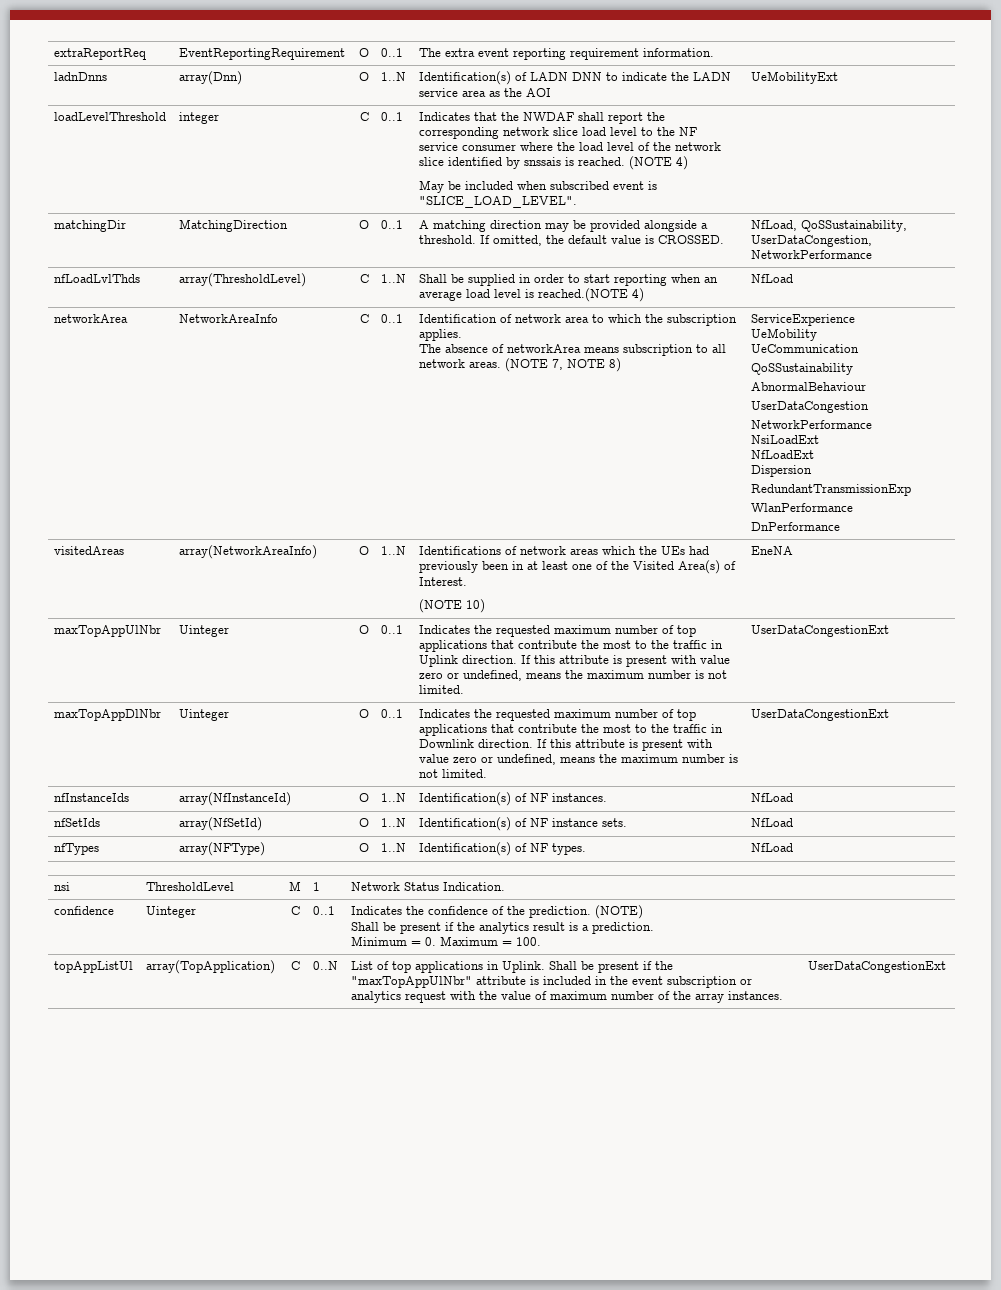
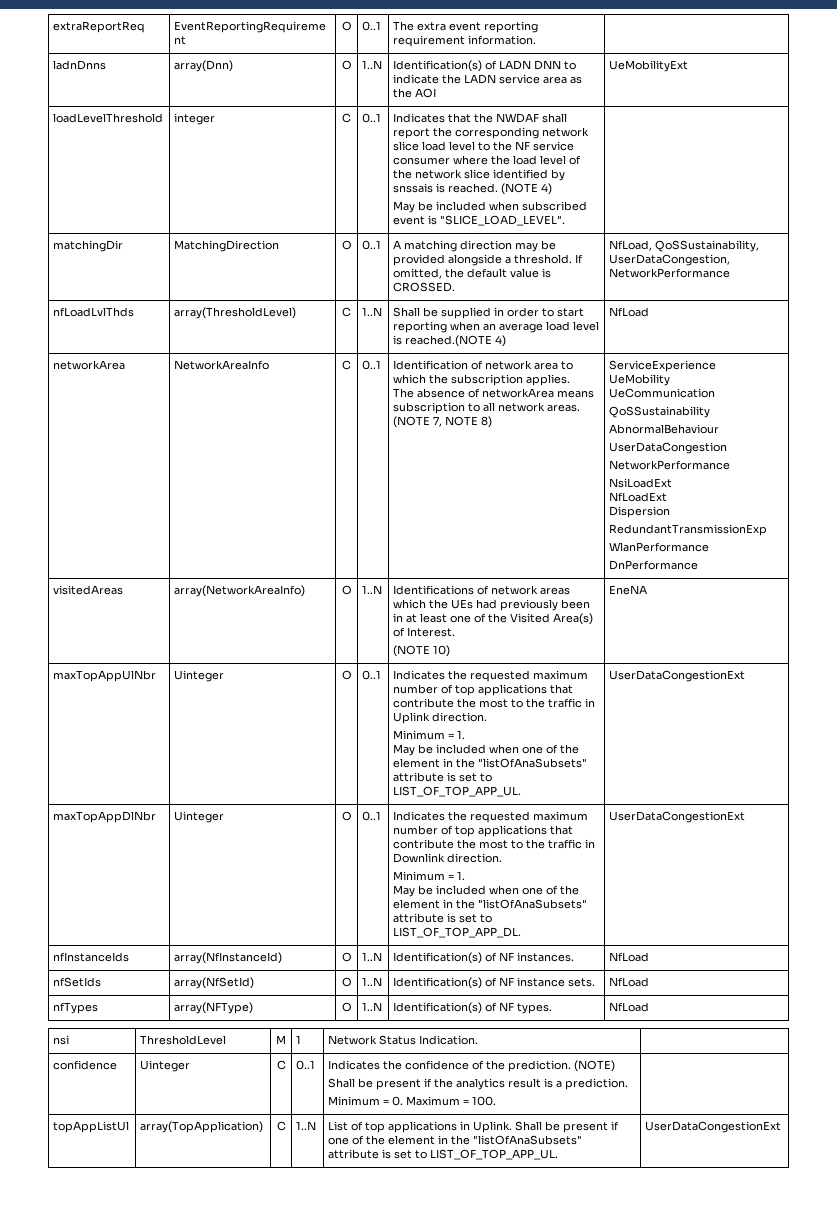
[521,655,731,667] [419,670,728,681] [419,685,465,694] If this attribute is present with value zero or undefined, means the maximum number is not limited. -> [393,730,466,740] [393,744,580,756] [393,758,588,768] [393,772,493,782] [393,786,522,797] // Minimum = 1. // May be included when one of the element in the "listOfAnaSubsets" attribute is set to LIST_OF_TOP_APP_UL.
[537,739,714,751] [419,754,739,765] [419,769,488,778] If this attribute is present with value zero or undefined, means the maximum number is not limited. -> [393,871,466,881] [393,885,580,897] [393,899,588,909] [393,913,493,923] [393,927,522,938] // Minimum = 1. // May be included when one of the element in the "listOfAnaSubsets" attribute is set to LIST_OF_TOP_APP_DL.
[313,961,339,970] 0..N -> [296,1121,317,1130] 1..N
[655,961,674,970] [351,976,753,988] [351,991,784,1003] the "maxTopAppUlNbr" attribute is included in the event subscription or analytics request with the value of maximum number of the array instances. -> [328,1135,583,1145] [328,1149,559,1160] one of the element in the "listOfAnaSubsets" attribute is set to LIST_OF_TOP_APP_UL.

